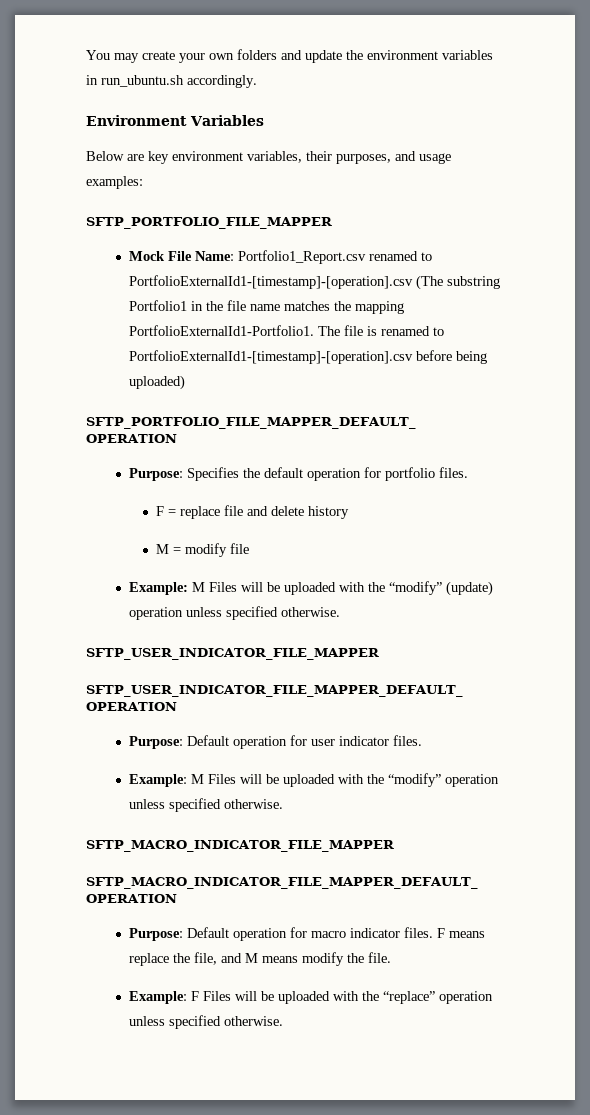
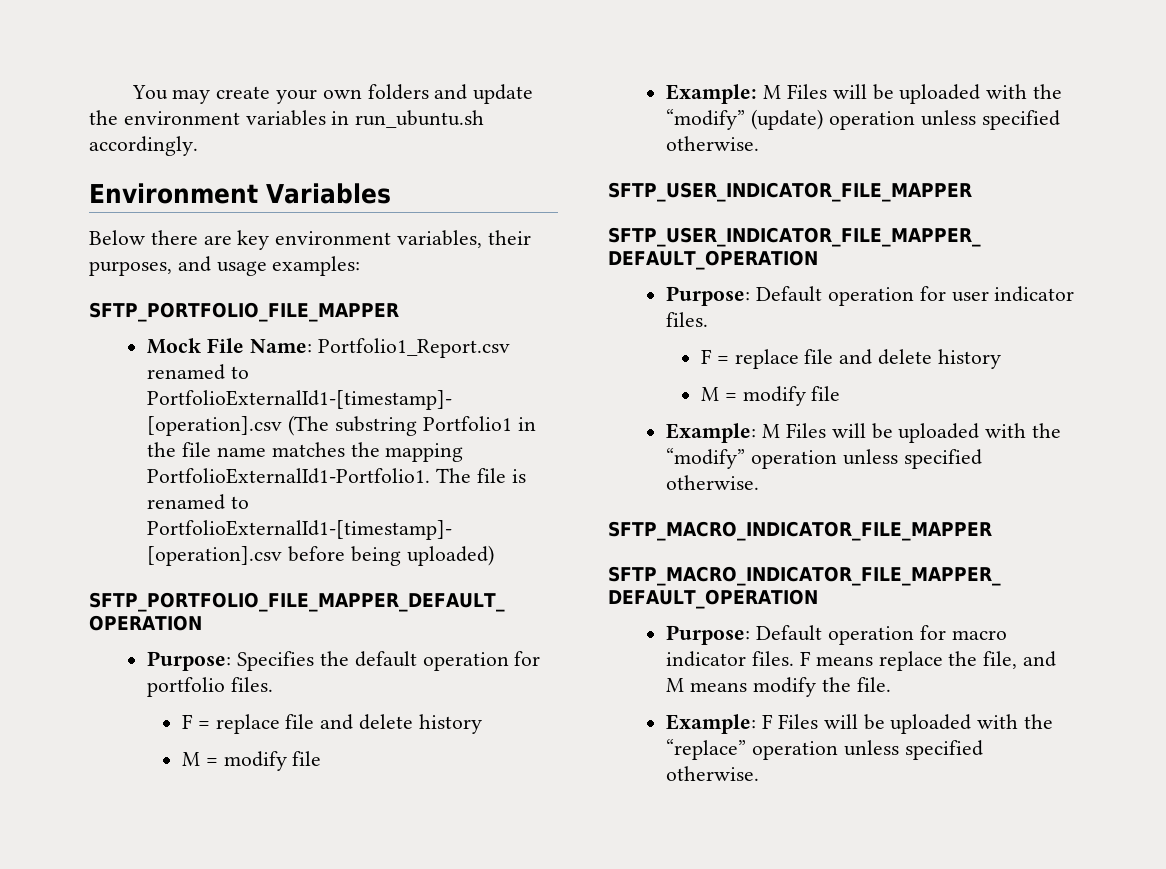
(124, 156) none -> [150,230,198,245] there
(423, 740) none -> [701,349,1001,369] [701,386,841,406] // F = replace file and delete history // M = modify file

